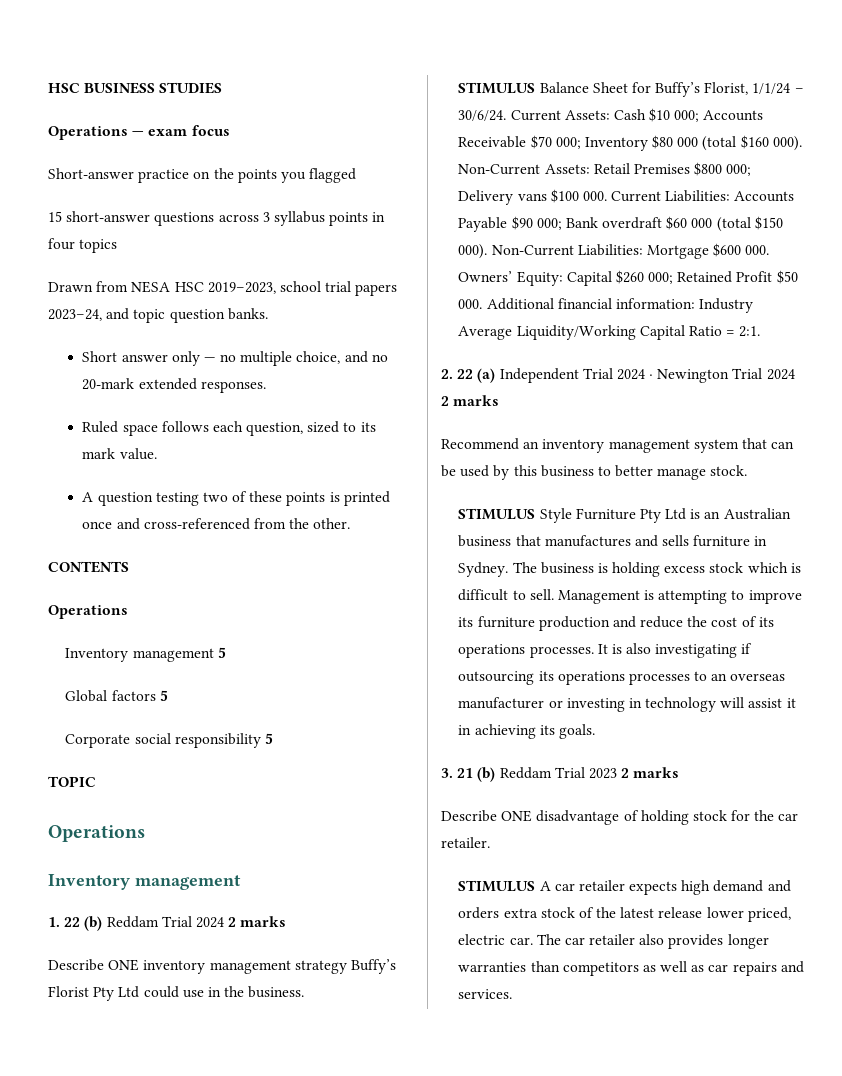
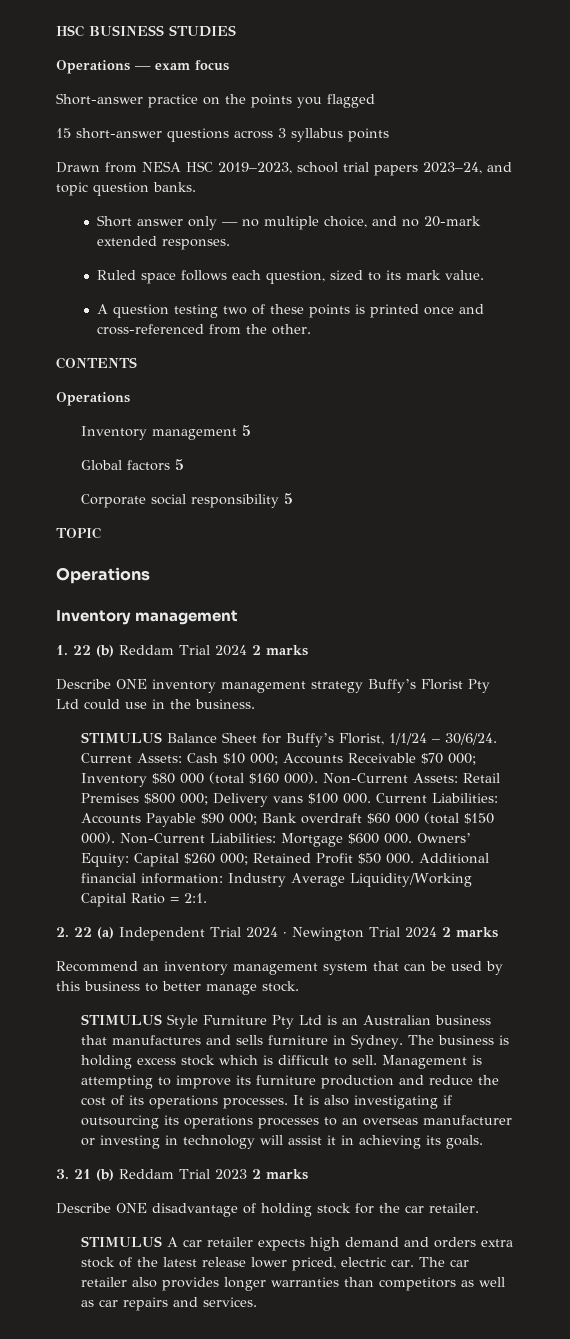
[372,212,386,222] [48,238,118,253] in four topics -> (389, 135) none

